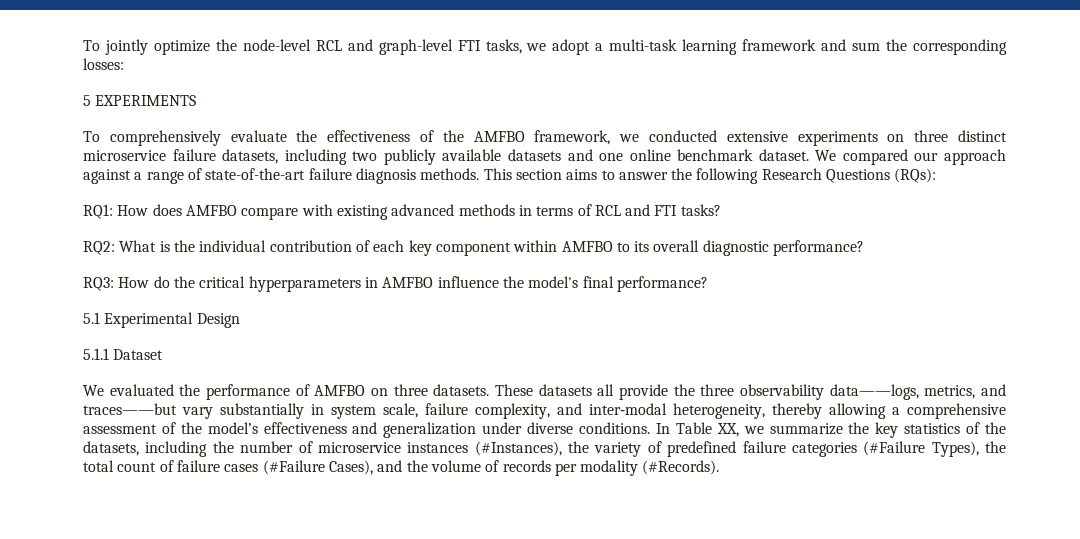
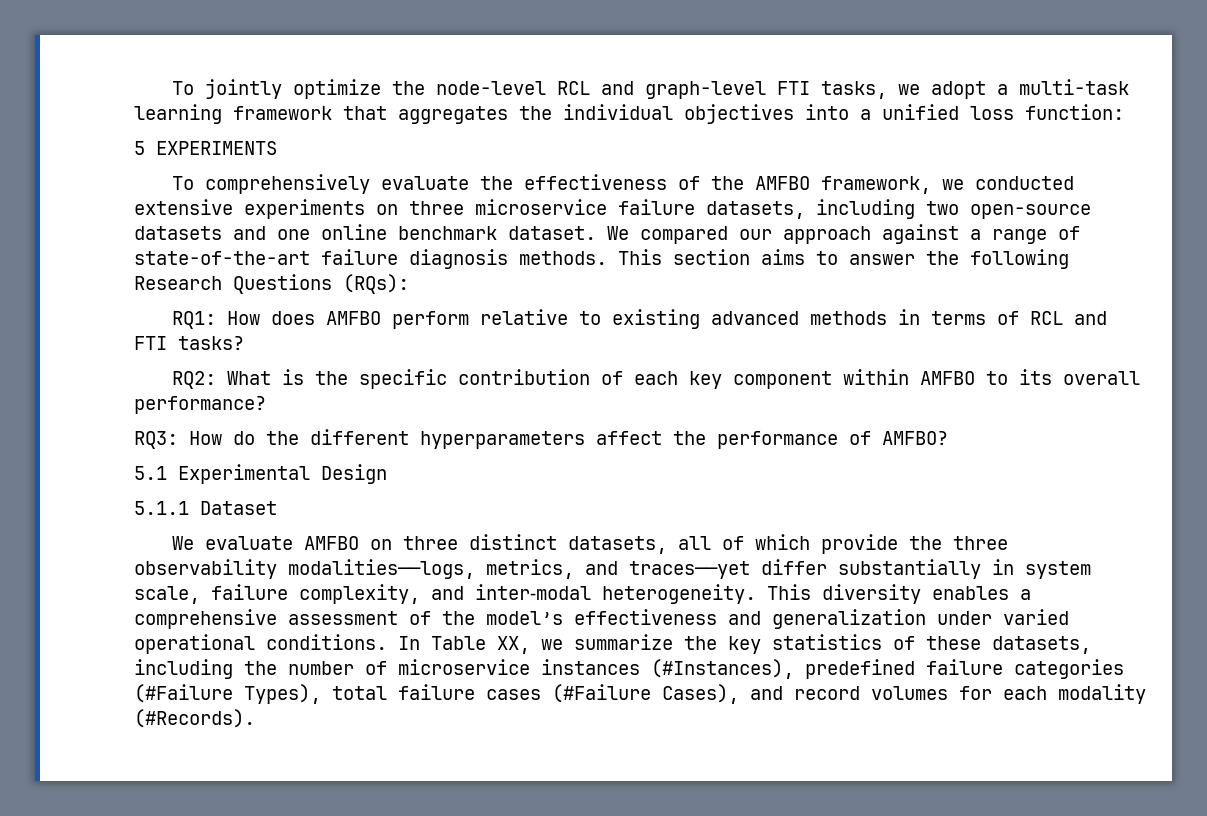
[821,39,1007,55] [83,58,124,70] and sum the corresponding losses: -> [343,104,1124,124] that aggregates the individual objectives into a unified loss function:
[957,130,1007,142] distinct -> (464, 208) none
[383,149,502,165] publicly available -> [970,204,1091,219] open-source
[241,204,333,220] compare with -> [391,309,601,329] perform relative to
[199,240,267,252] individual -> [358,369,447,389] specific
[702,240,769,256] diagnostic -> (1140, 378) none
[199,276,708,292] critical hyperparameters in AMFBO influence the model's final performance? -> [310,429,948,449] different hyperparameters affect the performance of AMFBO?
[109,384,615,400] evaluated the performance of AMFBO on three datasets. These datasets all -> [204,534,810,554] evaluate AMFBO on three distinct datasets, all of which
[829,384,919,400] data——logs, -> [288,559,475,579] modalities——logs,
[83,403,213,419] traces——but vary -> [629,559,827,579] traces——yet differ
[673,403,886,419] heterogeneity, thereby allowing -> [602,584,1009,604] heterogeneity. This diversity enables
[527,422,574,434] diverse -> [1003,609,1069,625] [134,634,255,654] varied operational
[985,422,1007,434] the -> [926,636,981,650] these
[568,441,662,457] the variety of -> (794, 669) none
[985,441,1006,453] [83,460,174,472] the total count of -> [332,686,387,700] total
[406,460,577,476] the volume of records per -> [794,686,1047,700] record volumes for each

